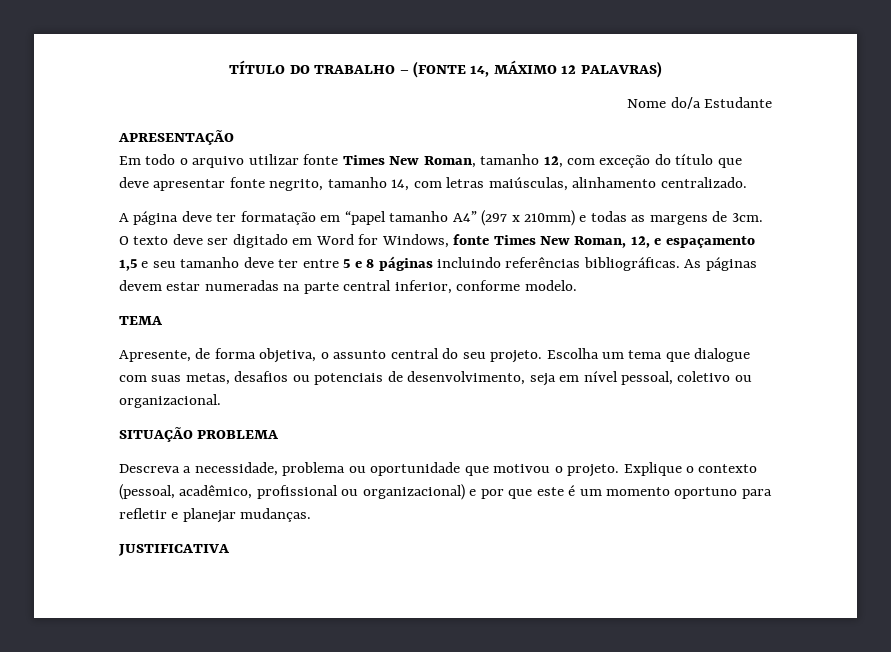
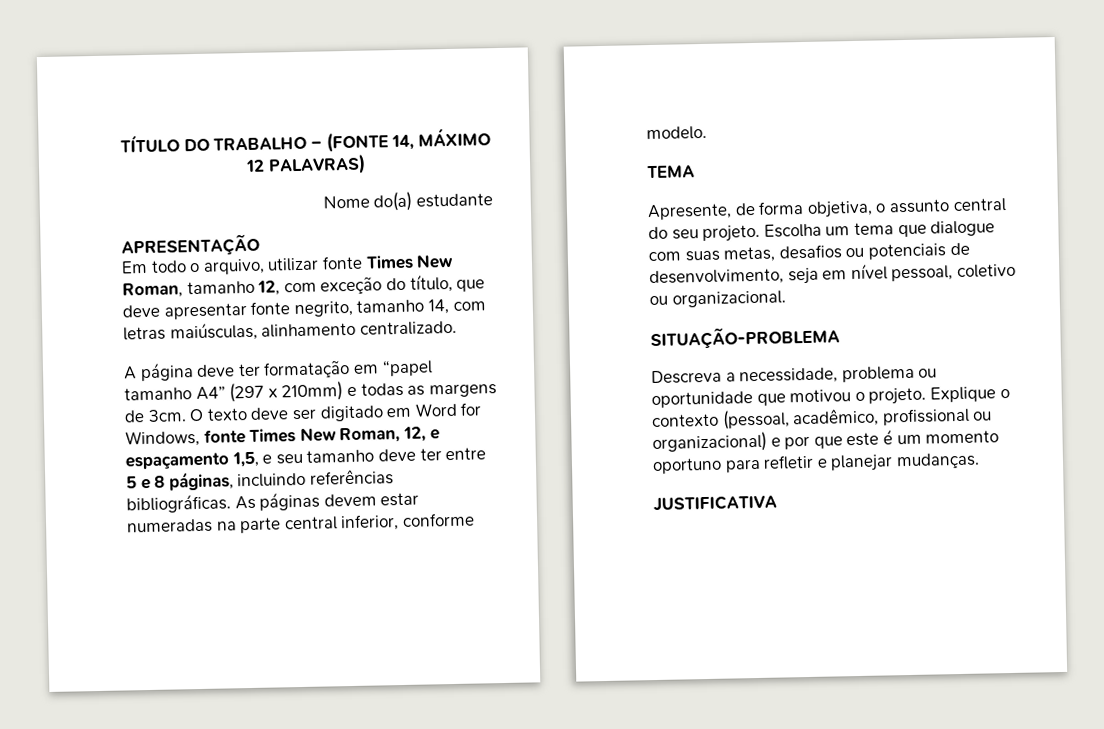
[670,97,773,109] do/a Estudante -> [373,191,493,212] do(a) estudante
[192,156,245,168] arquivo -> [202,258,265,275] arquivo,
[675,154,714,165] título -> [409,273,453,293] título,
[119,259,137,271] 1,5 -> [231,451,259,468] 1,5,
[378,256,433,271] páginas -> [168,471,234,491] páginas,
[119,427,279,442] SITUAÇÃO PROBLEMA -> [650,325,840,350] SITUAÇÃO-PROBLEMA

